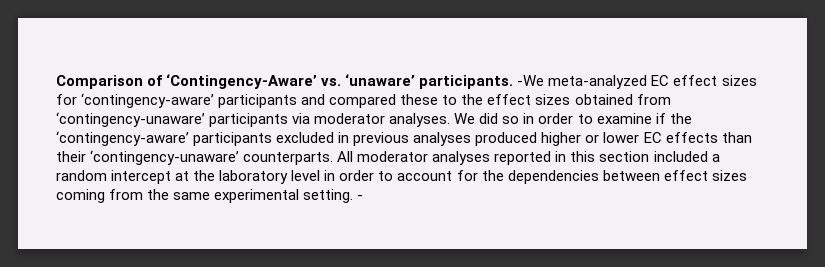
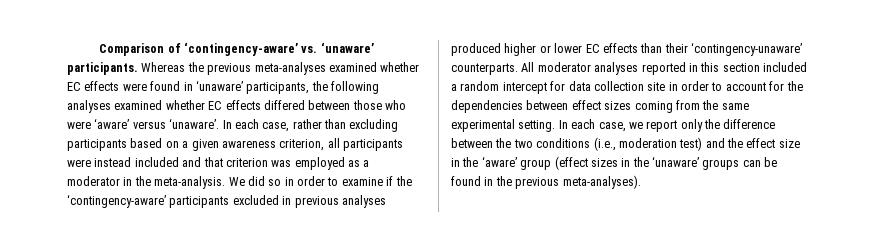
[166,74,318,89] ‘Contingency-Aware’ -> [183,42,298,56] ‘contingency-aware’
[517,75,757,89] [56,93,671,108] [56,112,451,127] -We meta-analyzed EC effect sizes for ‘contingency-aware’ participants and compared these to the effect sizes obtained from ‘contingency-unaware’ participants via moderator analyses. -> [141,62,420,75] [67,80,379,94] [67,100,406,113] [67,118,399,132] [67,138,403,151] [67,157,370,170] [67,176,226,189] Whereas the previous meta-analyses examined whether EC effects were found in ‘unaware’ participants, the following analyses examined whether EC effects differed between those who were ‘aware’ versus ‘unaware’. In each case, rather than excluding participants based on a given awareness criterion, all participants were instead included and that criterion was employed as a moderator in the meta-analysis.
[175,170,321,184] at the laboratory level -> [550,81,666,91] for data collection site
[357,195,364,200] - -> [558,119,776,132] [451,137,800,151] [451,156,778,170] [451,175,641,189] In each case, we report only the difference between the two conditions (i.e., moderation test) and the effect size in the ‘aware’ group (effect sizes in the ‘unaware’ groups can be found in the previous meta-analyses).

